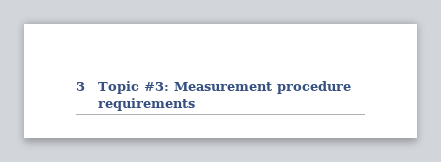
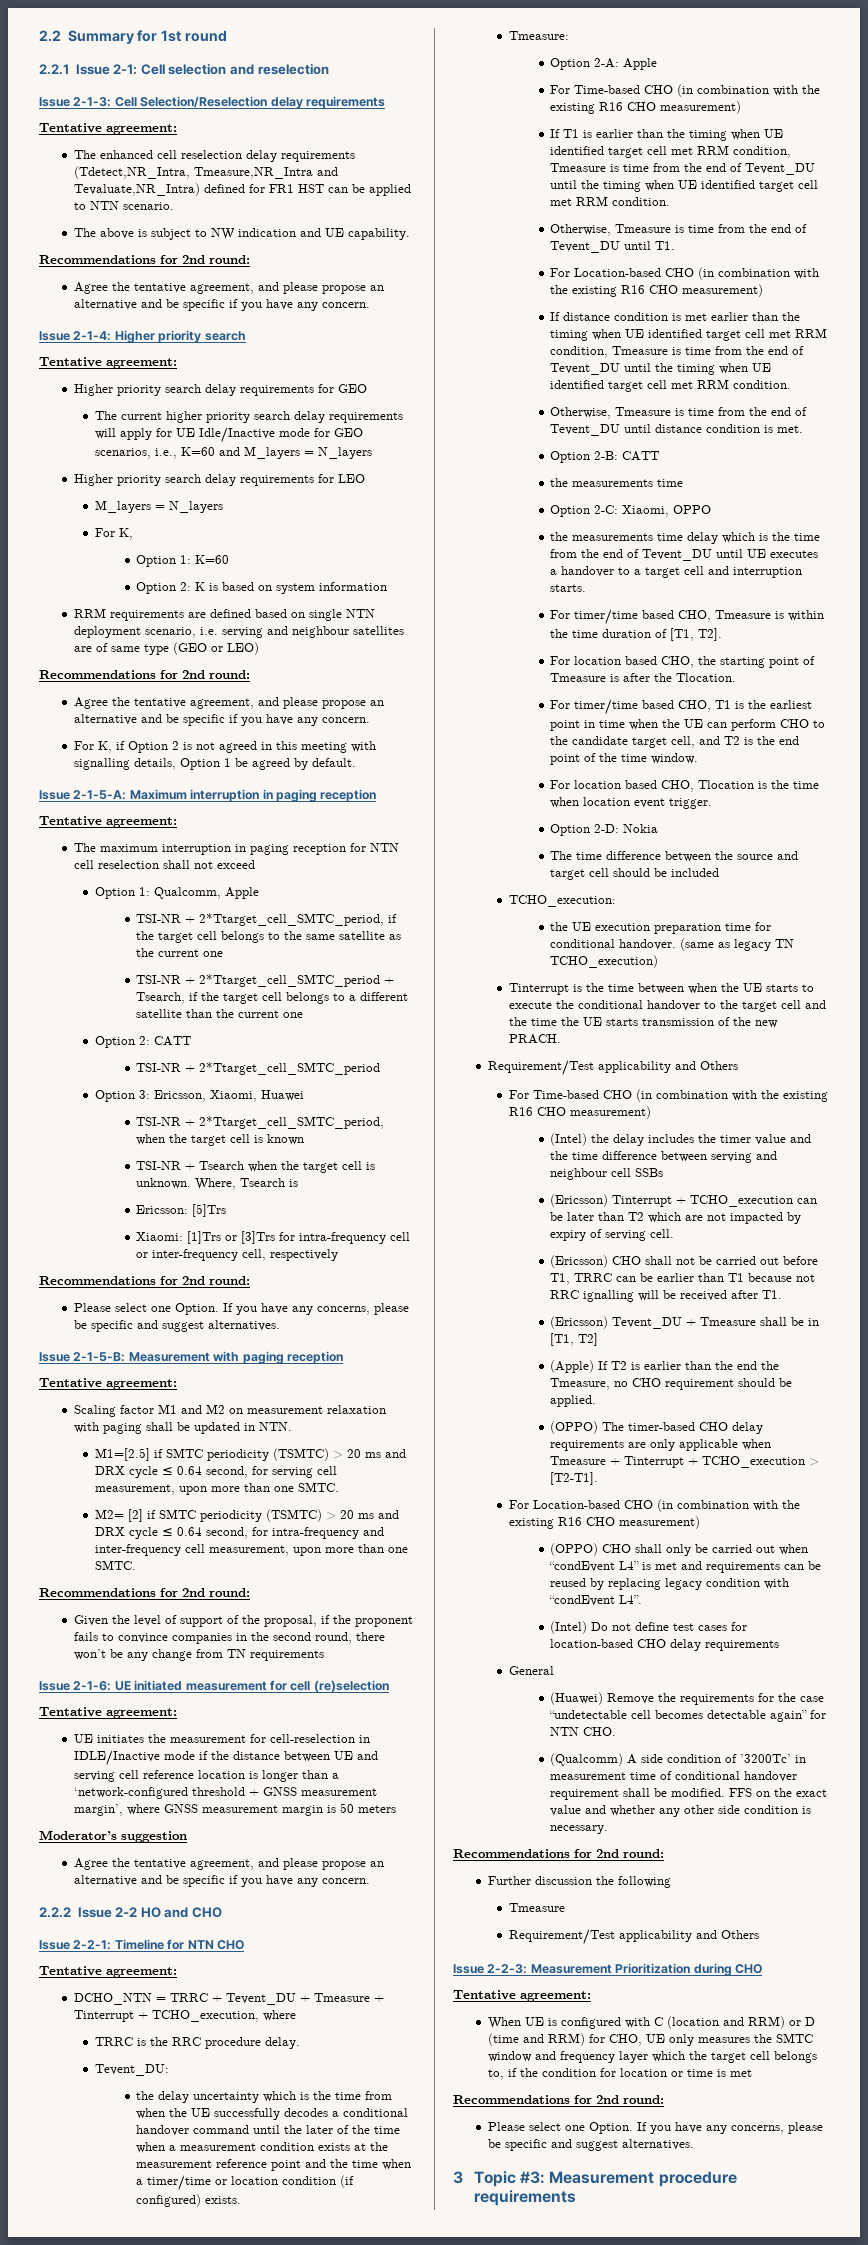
(76, 86) none -> [39,30,228,44] [39,63,329,75] [39,96,385,109] [39,123,177,135] [74,150,356,162] [74,166,339,179] [74,183,412,196] [74,201,175,210] [74,228,411,240] [39,255,250,264] [74,282,385,294] [74,299,371,311] [39,330,246,343] [39,357,177,369] [74,384,368,396] [94,411,403,423] [94,427,363,443] [94,446,372,459] [74,474,366,486] [94,500,223,513] [94,528,133,540] [136,555,230,567] [136,582,388,594] [74,608,376,621] [74,626,405,638] [74,642,260,655] [39,670,250,679] [74,697,385,709] [74,714,371,726] [74,741,377,753] [74,758,357,770] [39,789,377,802] [39,816,177,828] [74,843,400,855] [74,860,256,869] [94,887,259,899] [136,913,398,926] [136,931,402,943] [136,948,224,957] [136,974,395,987] [136,992,409,1004] [136,1009,304,1018] [94,1036,191,1048] [136,1062,381,1075] [94,1090,304,1102] [136,1116,385,1129] [136,1134,305,1146] [136,1161,376,1173] [136,1178,299,1190] [136,1204,227,1217] [136,1231,411,1244] [136,1249,339,1261] [39,1276,250,1285] [74,1303,410,1315] [74,1320,281,1332] [39,1351,343,1364] [39,1378,177,1390] [74,1404,387,1417] [74,1422,293,1434] [94,1448,406,1461] [94,1466,337,1478] [94,1482,339,1495] [94,1509,399,1522] [94,1527,384,1539] [94,1544,408,1556] [94,1560,136,1570] [39,1588,250,1597] [74,1615,414,1627] [74,1632,386,1644] [74,1649,325,1661] [39,1680,389,1693] [39,1707,177,1719] [74,1734,371,1743] [74,1750,379,1766] [74,1770,340,1782] [74,1787,378,1799] [74,1803,397,1816] [39,1830,187,1843] [74,1858,385,1870] [74,1875,371,1887] [39,1907,223,1918] [39,1939,244,1950] [39,1966,177,1978] [74,1993,385,2005] [74,2010,297,2022] [94,2037,300,2049] [94,2064,169,2076] [136,2091,393,2103] [136,2108,409,2120] [136,2125,401,2136] [136,2142,389,2153] [136,2159,412,2171] [136,2175,355,2191] [136,2194,242,2207] [508,31,569,40] [550,58,658,70] [550,84,821,97] [550,101,742,114] [550,129,784,141] [550,145,792,158] [550,163,816,175] [550,180,819,192] [550,196,671,206] [550,224,808,236] [550,241,676,253] [550,267,820,280] [550,284,764,297] [550,312,801,321] [550,328,828,341] [550,346,805,358] [550,363,772,375] [550,379,792,392] [550,407,808,419] [550,424,804,436] [550,451,660,463] [550,478,684,487] [550,505,712,517] [550,532,821,544] [550,549,819,561] [550,566,803,578] [550,584,587,592] [550,609,825,625] [550,628,723,641] [550,656,816,668] [550,673,737,682] [550,699,813,715] [550,719,826,731] [550,736,800,748] [550,753,699,765] [550,780,820,792] [550,797,713,809] [550,824,659,836] [550,851,799,862] [550,868,720,880] [508,895,616,907] [550,922,772,934] [550,938,795,951] [550,955,659,968] [508,983,814,995] [508,1000,826,1012] [508,1017,778,1028] [508,1034,561,1044] [488,1060,739,1076] [508,1089,828,1102] [508,1106,651,1119] [550,1133,812,1146] [550,1151,778,1163] [550,1168,664,1180] [550,1194,818,1207] [550,1212,802,1224] [550,1229,675,1241] [550,1255,819,1268] [550,1273,816,1285] [550,1290,783,1302] [550,1316,820,1329] [550,1333,599,1346] [550,1360,780,1373] [550,1378,793,1390] [550,1395,597,1407] [550,1421,764,1434] [550,1439,772,1451] [550,1456,820,1468] [550,1472,599,1485] [508,1499,800,1512] [508,1516,700,1529] [550,1543,809,1556] [549,1561,822,1573] [550,1578,790,1590] [549,1595,643,1606] [550,1621,748,1634] [550,1639,780,1651] [508,1666,554,1675] [550,1692,825,1705] [549,1710,827,1722] [550,1727,617,1736] [550,1753,807,1766] [550,1771,798,1782] [550,1788,828,1800] [550,1805,812,1817] [550,1825,609,1834] [453,1849,664,1858] [488,1876,672,1888] [508,1903,565,1912] [508,1929,759,1945] [453,1963,762,1976] [453,1990,591,2002] [488,2016,816,2029] [488,2033,814,2046] [488,2051,818,2063] [488,2068,753,2080] [453,2095,664,2104] [488,2122,824,2134] [488,2139,695,2151] 2.2 Summary for 1st round // 2.2.1 Issue 2-1: Cell selection and reselection // Issue 2-1-3: Cell Selection/Reselection delay requirements // Tentative agreement: // The enhanced cell reselection delay requirements (Tdetect,NR_Intra, Tmeasure,NR_Intra and Tevaluate,NR_Intra) defined for FR1 HST can be applied to NTN scenario. // The above is subject to NW indication and UE capability. // Recommendations for 2nd round: // Agree the tentative agreement, and please propose an alternative and be specific if you have any concern. // Issue 2-1-4: Higher priority search // Tentative agreement: // Higher priority search delay requirements for GEO // The current higher priority search delay requirements will apply for UE Idle/Inactive mode for GEO scenarios, i.e., K=60 and M_layers = N_layers // Higher priority search delay requirements for LEO // M_layers = N_layers // For K, // Option 1: K=60 // Option 2: K is based on system information // RRM requirements are defined based on single NTN deployment scenario, i.e. serving and neighbour satellites are of same type (GEO or LEO) // Recommendations for 2nd round: // Agree the tentative agreement, and please propose an alternative and be specific if you have any concern. // For K, if Option 2 is not agreed in this meeting with signalling details, Option 1 be agreed by default. // Issue 2-1-5-A: Maximum interruption in paging reception // Tentative agreement: // The maximum interruption in paging reception for NTN cell reselection shall not exceed // Option 1: Qualcomm, Apple // TSI-NR + 2*Ttarget_cell_SMTC_period, if the target cell belongs to the same satellite as the current one // TSI-NR + 2*Ttarget_cell_SMTC_period + Tsearch, if the target cell belongs to a different satellite than the current one // Option 2: CATT // TSI-NR + 2*Ttarget_cell_SMTC_period // Option 3: Ericsson, Xiaomi, Huawei // TSI-NR + 2*Ttarget_cell_SMTC_period, when the target cell is known // TSI-NR + Tsearch when the target cell is unknown. Where, Tsearch is // Ericsson: [5]Trs // Xiaomi: [1]Trs or [3]Trs for intra-frequency cell or inter-frequency cell, respectively // Recommendations for 2nd round: // Please select one Option. If you have any concerns, please be specific and suggest alternatives. // Issue 2-1-5-B: Measurement with paging reception // Tentative agreement: // Scaling factor M1 and M2 on measurement relaxation with paging shall be updated in NTN. // M1=[2.5] if SMTC periodicity (TSMTC) > 20 ms and DRX cycle ≤ 0.64 second, for serving cell measurement, upon more than one SMTC. // M2= [2] if SMTC periodicity (TSMTC) > 20 ms and DRX cycle ≤ 0.64 second, for intra-frequency and inter-frequency cell measurement, upon more than one SMTC. // Recommendations for 2nd round: // Given the level of support of the proposal, if the proponent fails to convince companies in the second round, there won’t be any change from TN requirements // Issue 2-1-6: UE initiated measurement for cell (re)selection // Tentative agreement: // UE initiates the measurement for cell-reselection in IDLE/Inactive mode if the distance between UE and serving cell reference location is longer than a ‘network-configured threshold + GNSS measurement margin’, where GNSS measurement margin is 50 meters // Moderator’s suggestion // Agree the tentative agreement, and please propose an alternative and be specific if you have any concern. // 2.2.2 Issue 2-2 HO and CHO // Issue 2-2-1: Timeline for NTN CHO // Tentative agreement: // DCHO_NTN = TRRC + Tevent_DU + Tmeasure + Tinterrupt + TCHO_execution, where // TRRC is the RRC procedure delay. // Tevent_DU: // the delay uncertainty which is the time from when the UE successfully decodes a conditional handover command until the later of the time when a measurement condition exists at the measurement reference point and the time when a timer/time or location condition (if configured) exists. // Tmeasure: // Option 2-A: Apple // For Time-based CHO (in combination with the existing R16 CHO measurement) // If T1 is earlier than the timing when UE identified target cell met RRM condition, Tmeasure is time from the end of Tevent_DU until the timing when UE identified target cell met RRM condition. // Otherwise, Tmeasure is time from the end of Tevent_DU until T1. // For Location-based CHO (in combination with the existing R16 CHO measurement) // If distance condition is met earlier than the timing when UE identified target cell met RRM condition, Tmeasure is time from the end of Tevent_DU until the timing when UE identified target cell met RRM condition. // Otherwise, Tmeasure is time from the end of Tevent_DU until distance condition is met. // Option 2-B: CATT // the measurements time // Option 2-C: Xiaomi, OPPO // the measurements time delay which is the time from the end of Tevent_DU until UE executes a handover to a target cell and interruption starts. // For timer/time based CHO, Tmeasure is within the time duration of [T1, T2]. // For location based CHO, the starting point of Tmeasure is after the Tlocation. // For timer/time based CHO, T1 is the earliest point in time when the UE can perform CHO to the candidate target cell, and T2 is the end point of the time window. // For location based CHO, Tlocation is the time when location event trigger. // Option 2-D: Nokia // The time difference between the source and target cell should be included // TCHO_execution: // the UE execution preparation time for conditional handover. (same as legacy TN TCHO_execution) // Tinterrupt is the time between when the UE starts to execute the conditional handover to the target cell and the time the UE starts transmission of the new PRACH. // Requirement/Test applicability and Others // For Time-based CHO (in combination with the existing R16 CHO measurement) // (Intel) the delay includes the timer value and the time difference between serving and neighbour cell SSBs // (Ericsson) Tinterrupt + TCHO_execution can be later than T2 which are not impacted by expiry of serving cell. // (Ericsson) CHO shall not be carried out before T1, TRRC can be earlier than T1 because not RRC ignalling will be received after T1. // (Ericsson) Tevent_DU + Tmeasure shall be in [T1, T2] // (Apple) If T2 is earlier than the end the Tmeasure, no CHO requirement should be applied. // (OPPO) The timer-based CHO delay requirements are only applicable when Tmeasure + Tinterrupt + TCHO_execution > [T2-T1]. // For Location-based CHO (in combination with the existing R16 CHO measurement) // (OPPO) CHO shall only be carried out when “condEvent L4” is met and requirements can be reused by replacing legacy condition with “condEvent L4”. // (Intel) Do not define test cases for location-based CHO delay requirements // General // (Huawei) Remove the requirements for the case “undetectable cell becomes detectable again” for NTN CHO. // (Qualcomm) A side condition of ’3200Tc’ in measurement time of conditional handover requirement shall be modified. FFS on the exact value and whether any other side condition is necessary. // Recommendations for 2nd round: // Further discussion the following // Tmeasure // Requirement/Test applicability and Others // Issue 2-2-3: Measurement Prioritization during CHO // Tentative agreement: // When UE is configured with C (location and RRM) or D (time and RRM) for CHO, UE only measures the SMTC window and frequency layer which the target cell belongs to, if the condition for location or time is met // Recommendations for 2nd round: // Please select one Option. If you have any concerns, please be specific and suggest alternatives. //

